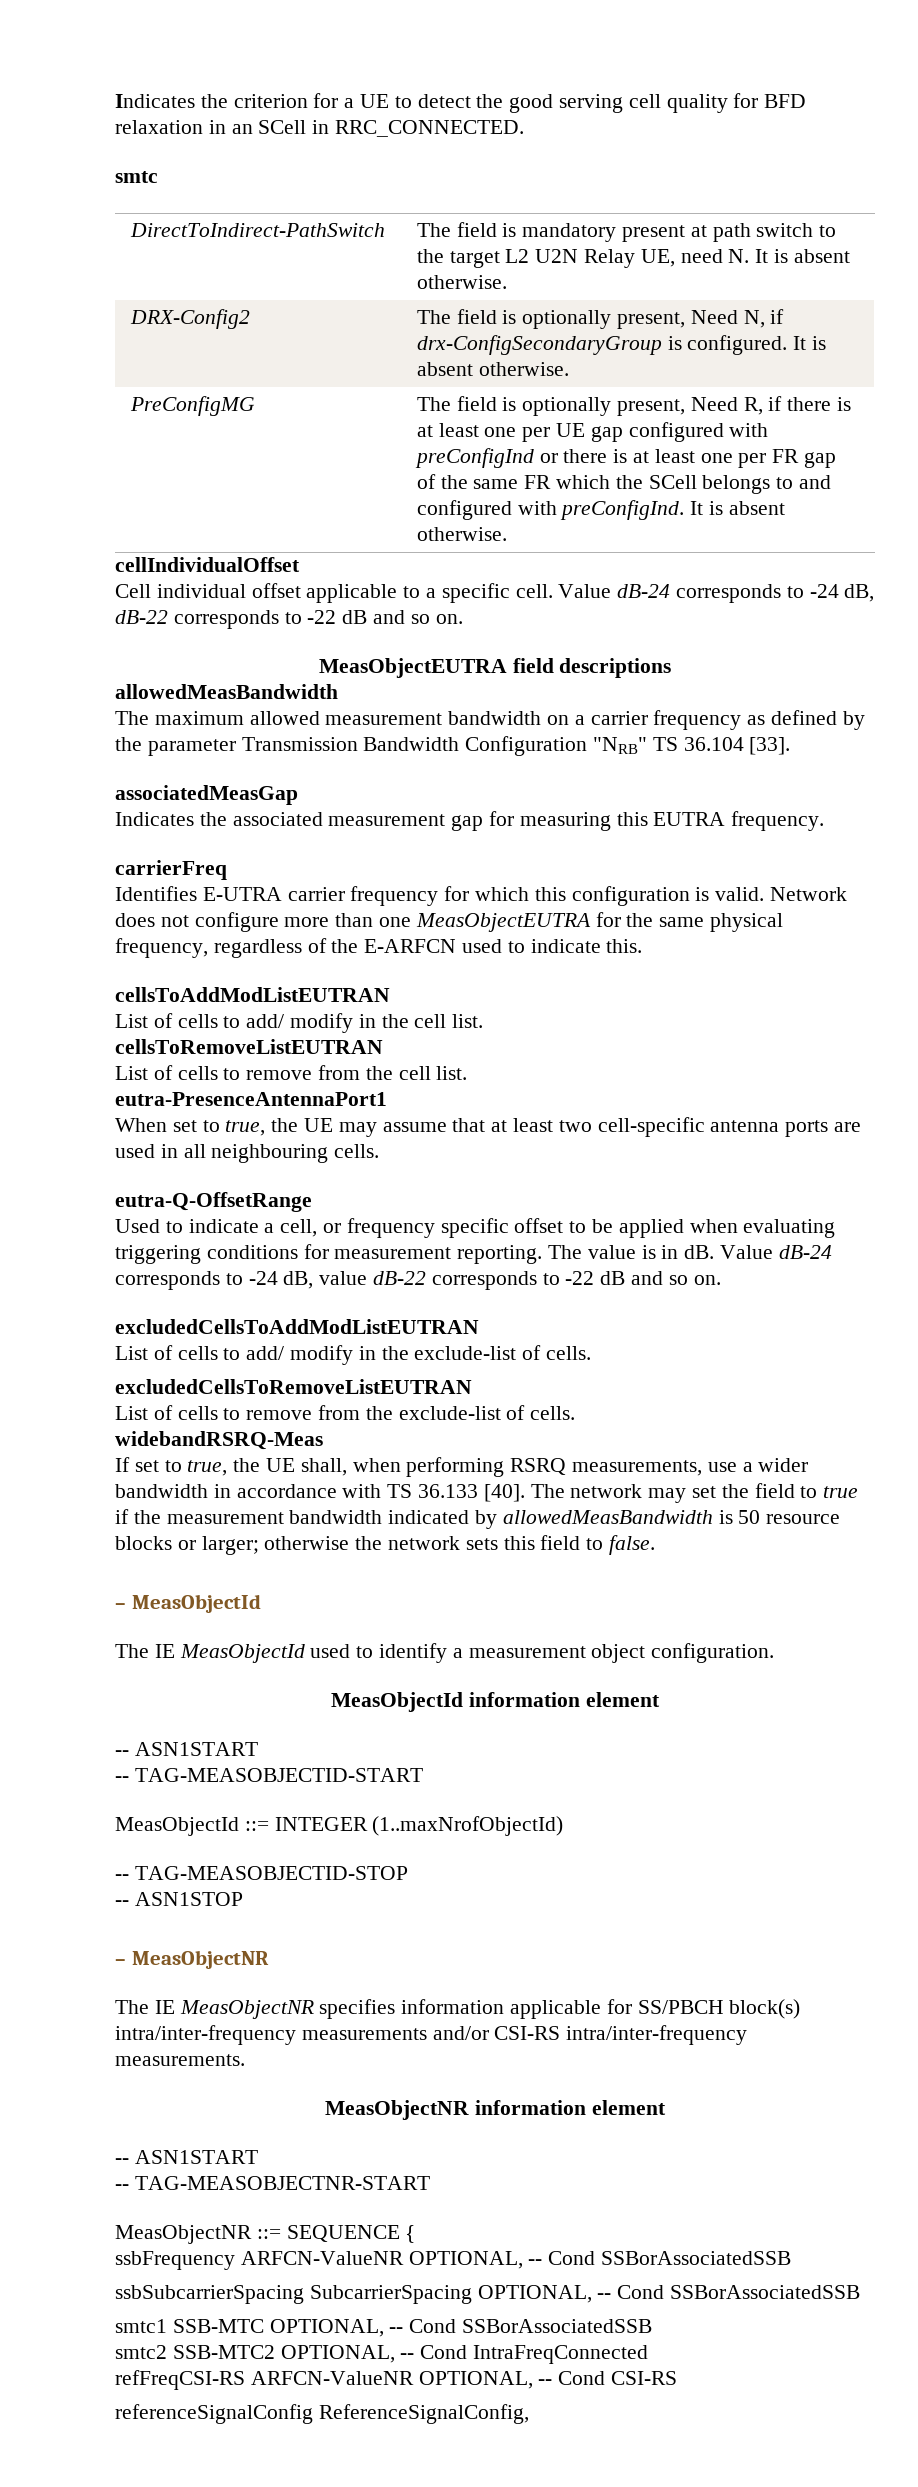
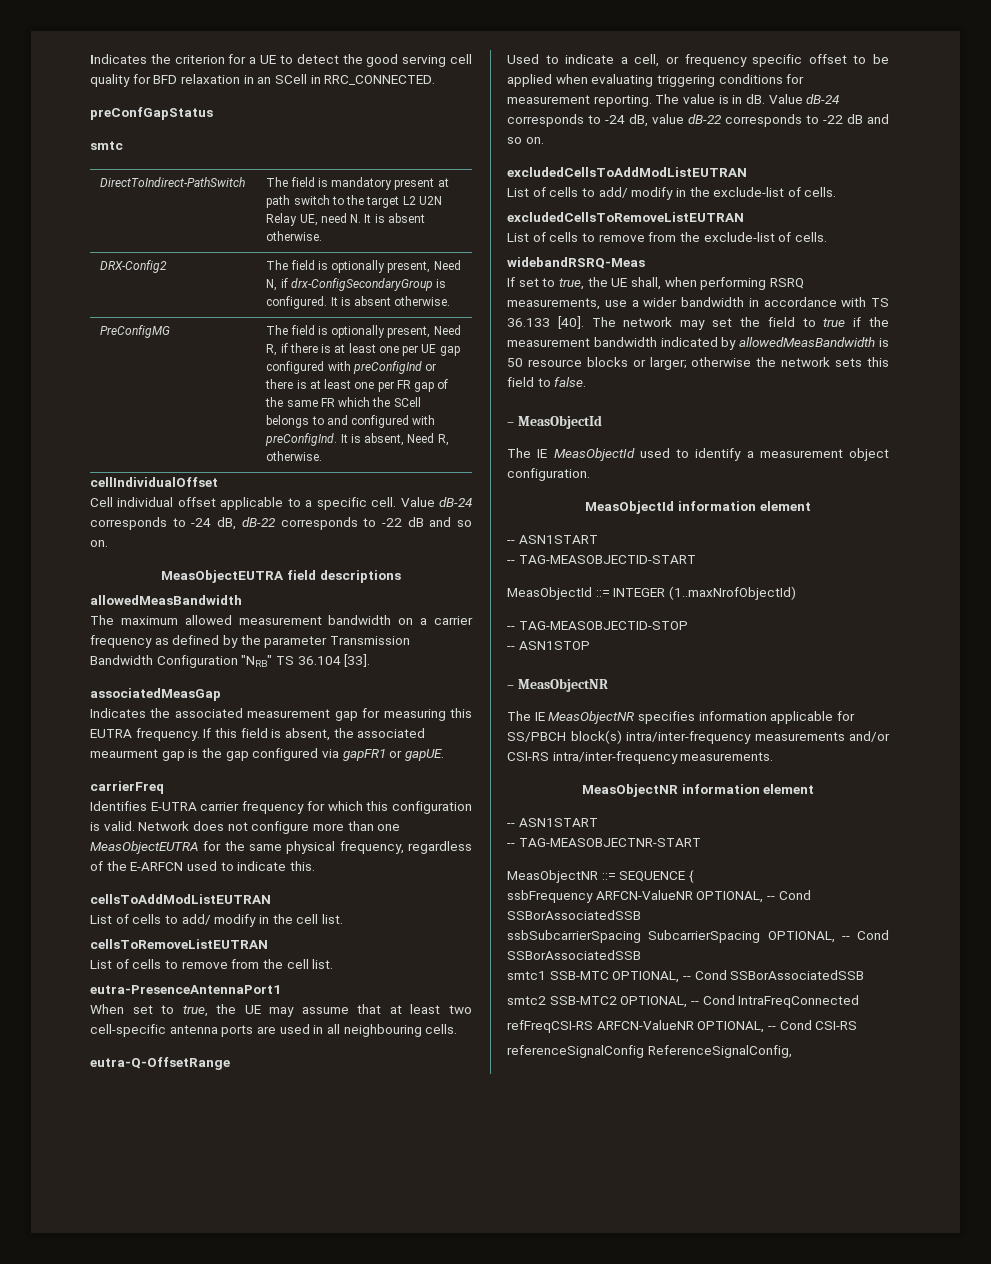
(525, 128) none -> [90,107,213,120] // preConfGapStatus
[728,501,785,515] absent -> [364,433,449,446] absent, Need R,
(825, 821) none -> [203,728,426,741] [90,748,444,761] If this field is absent, the associated meaurment gap is the gap configured via gapFR1 or gapUE.

